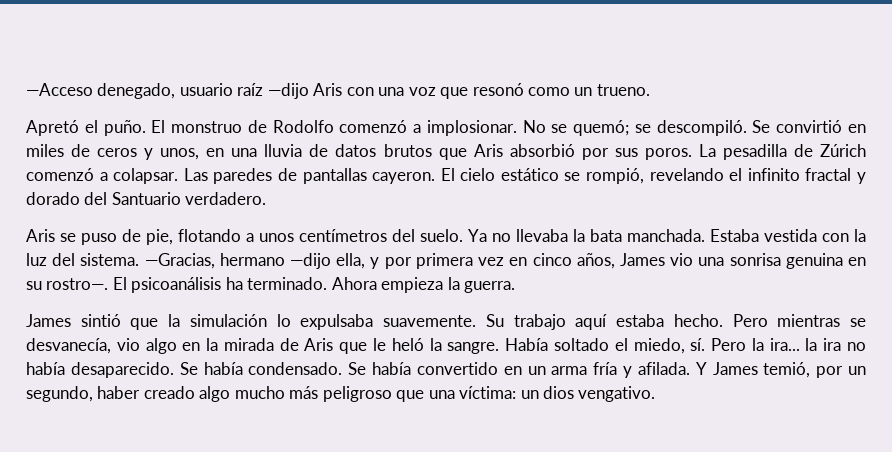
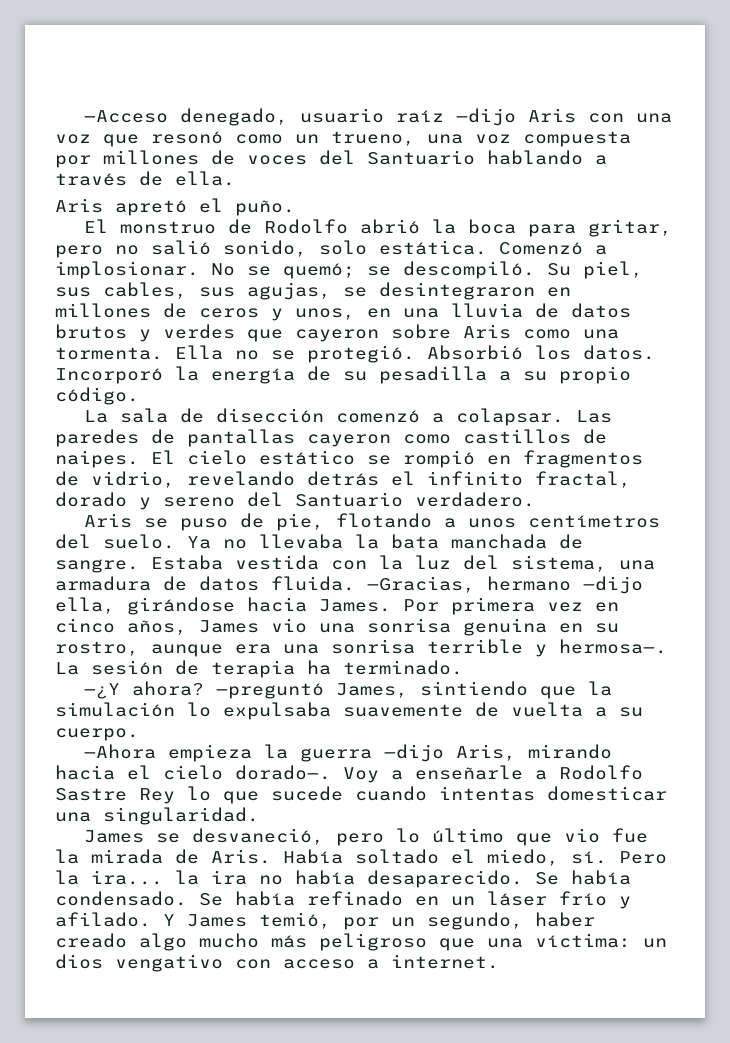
[596,84,650,96] [26,120,79,136] trueno. // Apretó -> [331,131,631,147] [55,150,607,168] [55,171,235,186] [55,198,187,216] trueno, una voz compuesta por millones de voces del Santuario hablando a través de ella. // Aris apretó
(146, 128) none -> (295, 208) //
[339,120,408,133] comenzó -> [359,219,672,237] [55,240,583,258] abrió la boca para gritar, pero no salió sonido, solo estática. Comenzó
[752,120,866,133] [26,144,64,157] Se convirtió en miles -> [547,261,643,279] [55,282,571,300] [55,303,151,318] Su piel, sus cables, sus agujas, se desintegraron en millones
[438,144,866,160] que Aris absorbió por sus poros. La pesadilla de Zúrich -> [139,324,619,342] [55,345,655,363] [55,366,631,384] [55,387,139,405] [83,408,324,423] y verdes que cayeron sobre Aris como una tormenta. Ella no se protegió. Absorbió los datos. Incorporó la energía de su pesadilla a su propio código. // La sala de disección
[372,168,867,184] [26,192,80,205] cayeron. El cielo estático se rompió, revelando el infinito fractal y dorado -> [307,429,607,447] [55,450,643,468] [55,471,631,488] [55,492,235,510] cayeron como castillos de naipes. El cielo estático se rompió en fragmentos de vidrio, revelando detrás el infinito fractal, dorado y sereno
[627,229,705,242] manchada. -> [451,534,583,549] [55,559,139,573] manchada de sangre.
[80,253,412,269] sistema. —Gracias, hermano —dijo ella, y por -> [511,555,655,572] [55,576,643,594] [55,597,439,615] sistema, una armadura de datos fluida. —Gracias, hermano —dijo ella, girándose hacia James. Por
[46,277,516,293] [26,314,121,327] rostro—. El psicoanálisis ha terminado. Ahora empieza la guerra. // James sintió -> [55,639,667,657] [55,660,463,678] [83,681,528,699] rostro, aunque era una sonrisa terrible y hermosa—. La sesión de terapia ha terminado. // —¿Y ahora? —preguntó James, sintiendo
[383,314,867,330] [26,338,500,354] suavemente. Su trabajo aquí estaba hecho. Pero mientras se desvanecía, vio algo en la mirada de Aris que le heló la sangre. -> [343,702,643,717] [55,728,139,741] [83,744,612,762] [55,765,643,783] [55,786,667,804] [55,807,259,825] [83,828,648,846] [55,849,271,864] suavemente de vuelta a su cuerpo. // —Ahora empieza la guerra —dijo Aris, mirando hacia el cielo dorado—. Voy a enseñarle a Rodolfo Sastre Rey lo que sucede cuando intentas domesticar una singularidad. // James se desvaneció, pero lo último que vio fue la mirada de Aris.
[416,362,498,375] convertido -> [307,891,403,906] refinado
[551,362,690,378] arma fría y afilada. -> [487,891,631,909] [55,912,151,927] láser frío y afilado.
[578,386,656,402] vengativo. -> [115,954,499,972] vengativo con acceso a internet.

